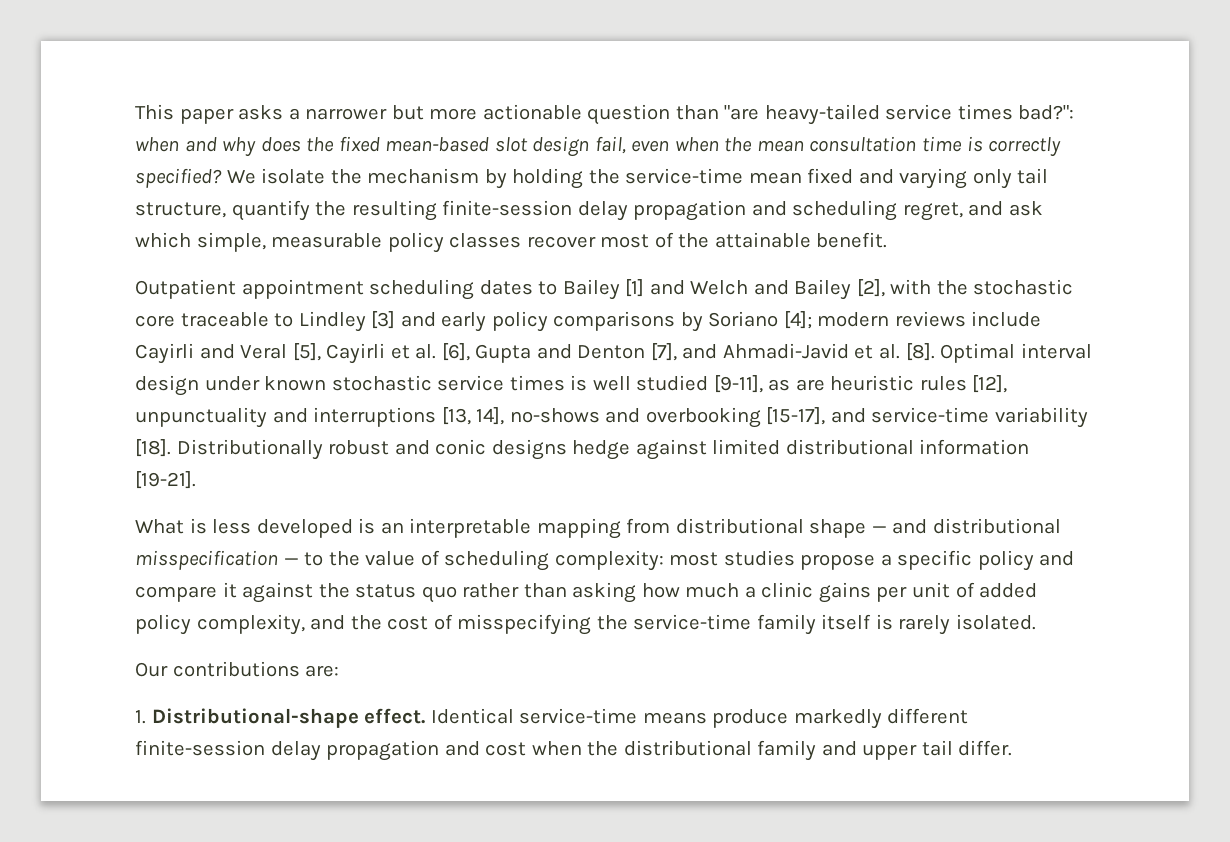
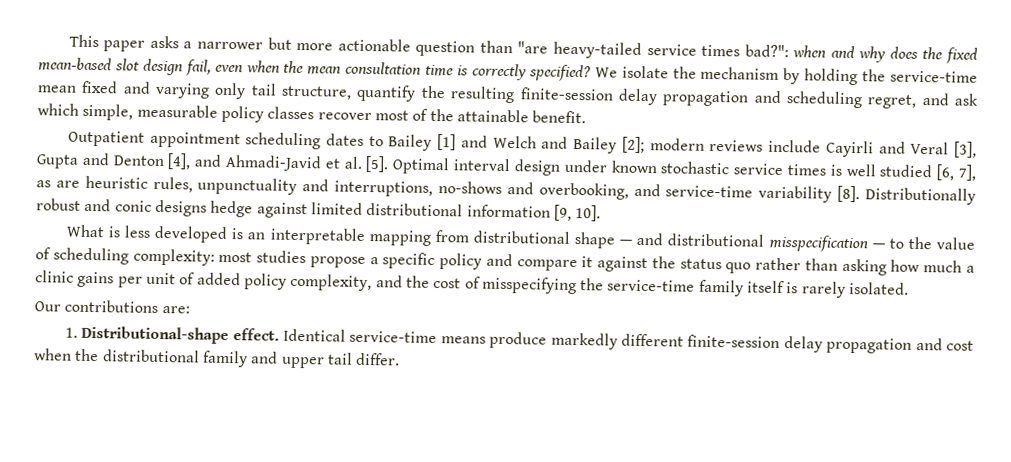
[856,279,1074,297] [135,311,812,332] [2], with the stochastic core traceable to Lindley [3] and early policy comparisons by Soriano [4]; -> [621,136,645,154] [2];
[292,343,470,364] [5], Cayirli et al. [6], -> [954,141,978,158] [3],
[650,343,677,361] [7], -> [167,153,192,170] [4],
[905,343,935,361] [8]. -> [365,155,390,173] [5].
[713,375,763,393] [9-11], -> [936,164,978,181] [6, 7],
[919,375,1008,393] [135,407,826,428] rules [12], unpunctuality and interruptions [13, 14], no-shows and overbooking [15-17], -> [152,176,629,200] rules, unpunctuality and interruptions, no-shows and overbooking,
[135,439,171,457] [18]. -> [837,185,861,203] [8].
[135,471,196,489] [19-21]. -> [553,204,602,222] [9, 10].

